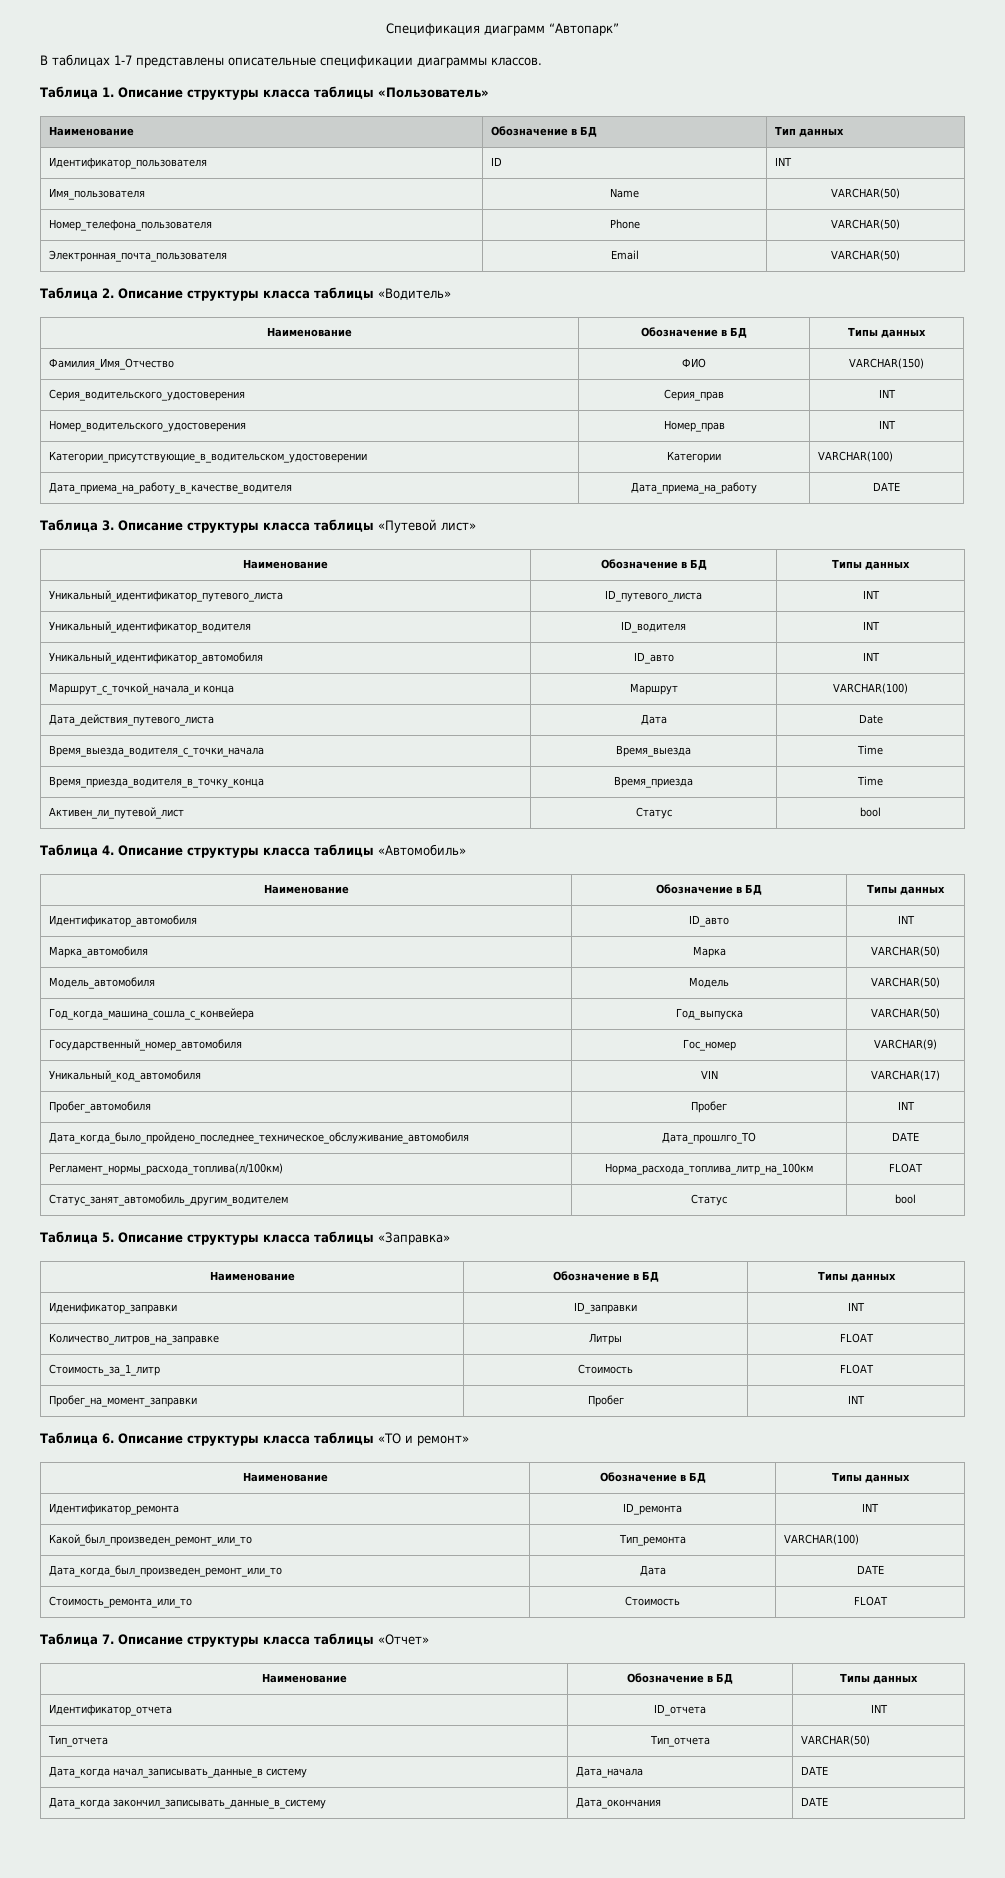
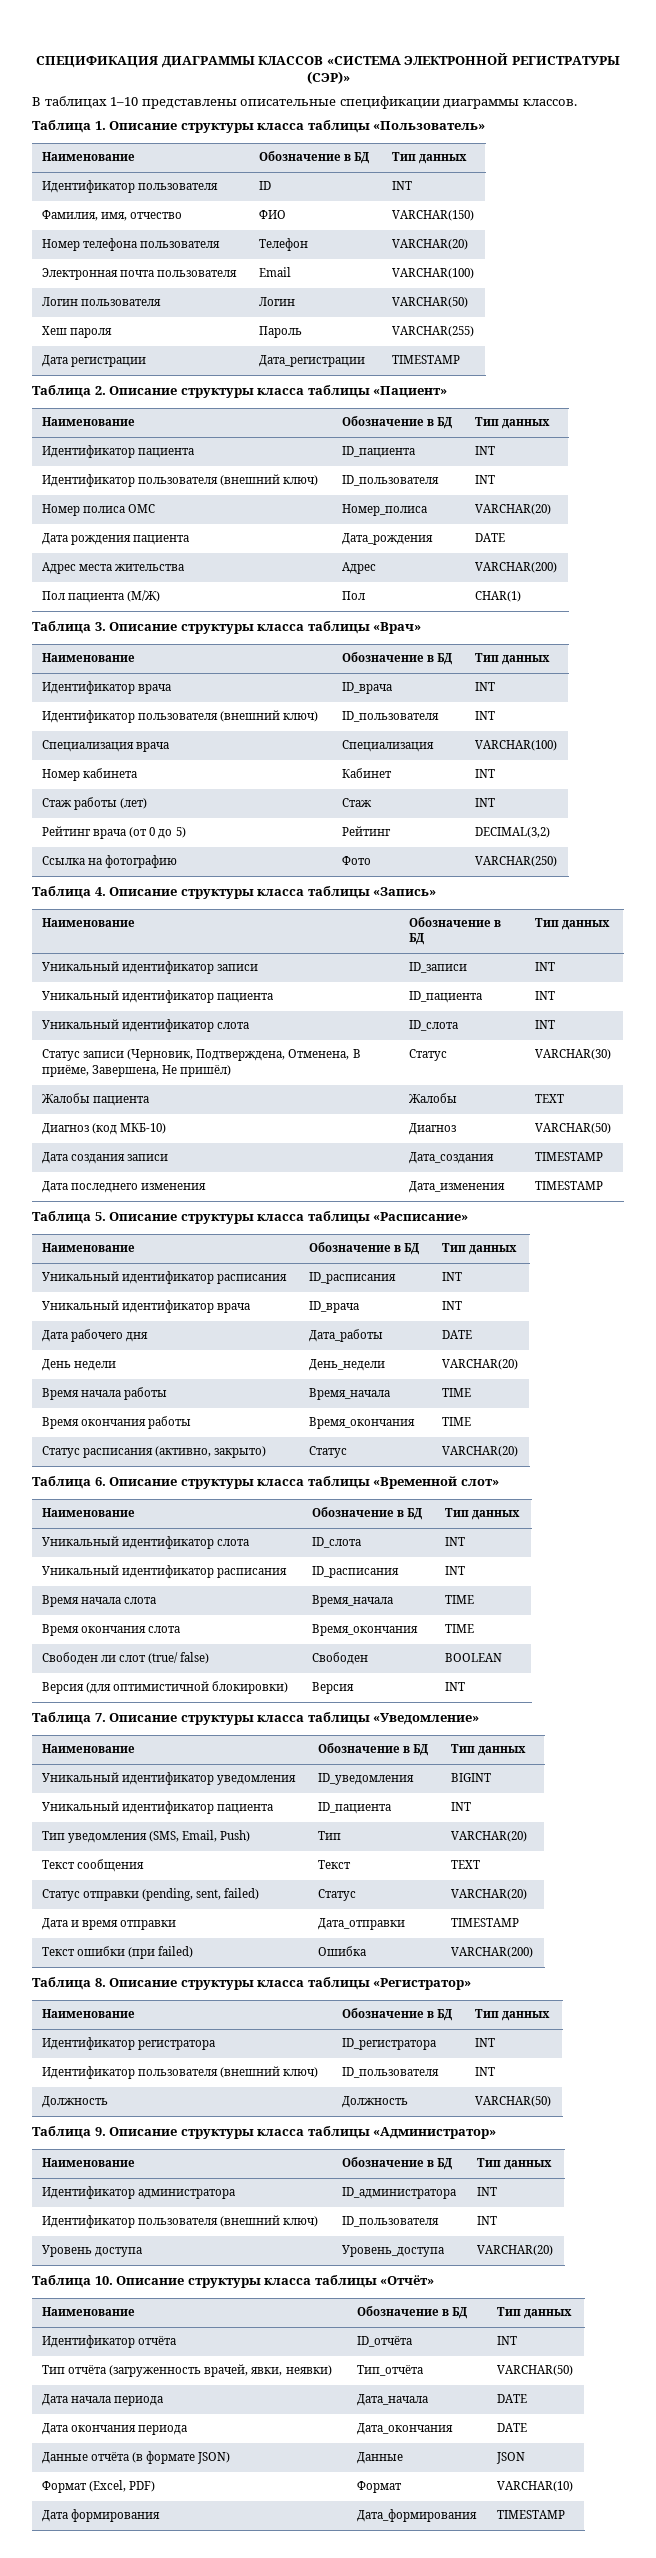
[386,23,619,36] Спецификация диаграмм “Автопарк” -> [36,53,620,68] [306,71,350,84] СПЕЦИФИКАЦИЯ ДИАГРАММЫ КЛАССОВ «СИСТЕМА ЭЛЕКТРОННОЙ РЕГИСТРАТУРЫ (СЭР)»
[114,55,132,65] 1-7 -> [110,97,139,106] 1–10
[48,157,207,169] Идентификатор_пользователя -> [42,180,219,193] Идентификатор пользователя
[48,188,145,200] [610,188,639,198] [831,188,900,199] [48,219,212,231] [609,219,640,229] [831,219,900,230] [48,250,227,262] [610,250,639,260] [831,250,900,261] Имя_пользователя | Name | VARCHAR(50) // Номер_телефона_пользователя | Phone | VARCHAR(50) // Электронная_почта_пользователя | Email | VARCHAR(50) -> [42,210,183,221] [259,210,287,219] [392,210,475,221] [42,238,221,251] [259,238,309,251] [392,239,469,250] [42,268,238,280] [259,267,292,277] [392,268,475,279] [42,297,162,306] [259,297,296,306] [392,297,469,308] [42,326,113,338] [259,326,303,338] [392,326,475,337] [42,355,147,367] [259,355,366,367] [392,355,461,364] Фамилия, имя, отчество | ФИО | VARCHAR(150) // Номер телефона пользователя | Телефон | VARCHAR(20) // Электронная почта пользователя | Email | VARCHAR(100) // Логин пользователя | Логин | VARCHAR(50) // Хеш пароля | Пароль | VARCHAR(255) // Дата регистрации | Дата_регистрации | TIMESTAMP
[378,288,451,300] [267,327,352,337] [641,327,747,338] [848,327,926,338] [48,358,174,370] [682,358,706,368] [849,358,924,369] [48,389,245,401] [664,389,724,401] [878,389,896,398] [48,420,246,432] [663,420,725,432] [878,420,896,429] [48,451,367,463] [667,451,721,463] [817,451,893,462] [48,482,292,494] [631,482,757,494] [873,482,900,491] «Водитель» // Наименование | Обозначение в БД | Типы данных // Фамилия_Имя_Отчество | ФИО | VARCHAR(150) // Серия_водительского_удостоверения | Серия_прав | INT // Номер_водительского_удостоверения | Номер_прав | INT // Категории_присутствующие_в_водительском_удостоверении | Категории | VARCHAR(100) // Дата_приема_на_работу_в_качестве_водителя | Дата_приема_на_работу | DATE -> [373,386,448,398] [42,417,136,426] [342,416,453,429] [475,417,551,429] [42,445,195,458] [342,446,416,458] [475,446,496,455] [42,474,319,487] [342,475,440,486] [475,475,496,484] [42,504,156,516] [342,504,428,516] [475,504,552,515] [42,533,190,545] [342,533,434,545] [475,533,506,542] [42,562,185,574] [342,562,377,574] [475,562,558,573] [42,590,161,603] [342,591,366,600] [475,591,522,602] «Пациент» // Наименование | Обозначение в БД | Тип данных // Идентификатор пациента | ID_пациента | INT // Идентификатор пользователя (внешний ключ) | ID_пользователя | INT // Номер полиса ОМС | Номер_полиса | VARCHAR(20) // Дата рождения пациента | Дата_рождения | DATE // Адрес места жительства | Адрес | VARCHAR(200) // Пол пациента (М/Ж) | Пол | CHAR(1)
[378,519,476,533] [243,559,328,569] [600,559,707,570] [832,559,910,570] [48,590,283,602] [605,590,702,602] [862,590,880,599] [48,621,251,633] [621,621,686,633] [862,621,880,630] [48,652,263,664] [633,652,674,664] [862,652,880,661] [48,683,234,695] [629,683,678,695] [833,683,908,694] [48,714,214,726] [640,714,667,725] [858,714,883,724] [48,745,264,757] [616,745,691,757] [857,745,883,755] [48,776,264,788] [614,776,693,788] [857,776,883,786] [48,807,184,819] [635,807,672,819] [860,807,881,817] «Путевой лист» // Наименование | Обозначение в БД | Типы данных // Уникальный_идентификатор_путевого_листа | ID_путевого_листа | INT // Уникальный_идентификатор_водителя | ID_водителя | INT // Уникальный_идентификатор_автомобиля | ID_авто | INT // Маршрут_с_точкой_начала_и конца | Маршрут | VARCHAR(100) // Дата_действия_путевого_листа | Дата | Date // Время_выезда_водителя_с_точки_начала | Время_выезда | Time // Время_приезда_водителя_в_точку_конца | Время_приезда | Time // Активен_ли_путевой_лист | Статус | bool -> [373,622,422,634] [42,653,136,662] [342,652,453,665] [475,653,551,665] [42,681,172,694] [342,682,393,694] [475,682,496,691] [42,710,319,723] [342,711,440,722] [475,711,496,720] [42,740,170,752] [342,740,435,752] [475,740,558,751] [42,768,138,781] [342,768,393,778] [475,769,496,778] [42,797,148,810] [342,798,373,807] [475,798,496,807] [42,826,186,839] [342,826,392,836] [475,827,551,838] [42,855,178,868] [342,856,372,865] [475,856,558,867] «Врач» // Наименование | Обозначение в БД | Тип данных // Идентификатор врача | ID_врача | INT // Идентификатор пользователя (внешний ключ) | ID_пользователя | INT // Специализация врача | Специализация | VARCHAR(100) // Номер кабинета | Кабинет | INT // Стаж работы (лет) | Стаж | INT // Рейтинг врача (от 0 до 5) | Рейтинг | DECIMAL(3,2) // Ссылка на фотографию | Фото | VARCHAR(250)
[378,844,466,856] [263,884,349,894] [656,884,762,895] [867,884,945,895] [48,915,197,927] [689,915,729,927] [897,915,915,924] [48,946,148,958] [692,946,726,958] [871,946,940,957] [48,977,155,989] [689,977,729,988] [871,977,940,988] [48,1008,254,1020] [675,1008,743,1020] [871,1008,940,1019] [48,1039,242,1051] [682,1039,736,1051] [874,1039,937,1050] [48,1070,201,1082] [700,1070,718,1079] [871,1070,940,1081] [48,1101,151,1113] [691,1101,727,1113] [897,1101,915,1110] [48,1132,469,1144] [662,1132,756,1144] [892,1132,919,1141] [48,1163,283,1175] [605,1163,813,1175] [889,1163,923,1173] [48,1194,288,1206] [691,1194,727,1206] [895,1194,916,1204] «Автомобиль» // Наименование | Обозначение в БД | Типы данных // Идентификатор_автомобиля | ID_авто | INT // Марка_автомобиля | Марка | VARCHAR(50) // Модель_автомобиля | Модель | VARCHAR(50) // Год_когда_машина_сошла_с_конвейера | Год_выпуска | VARCHAR(50) // Государственный_номер_автомобиля | Гос_номер | VARCHAR(9) // Уникальный_код_автомобиля | VIN | VARCHAR(17) // Пробег_автомобиля | Пробег | INT // Дата_когда_было_пройдено_последнее_техническое_обслуживание_автомобиля | Дата_прошлго_ТО | DATE // Регламент_нормы_расхода_топлива(л/100км) | Норма_расхода_топлива_литр_на_100км | FLOAT // Статус_занят_автомобиль_другим_водителем | Статус | bool -> [373,887,437,896] [42,918,136,927] [409,917,502,927] [409,933,425,945] [535,918,611,930] [42,961,259,974] [409,962,468,973] [535,962,556,971] [42,990,274,1003] [409,991,483,1003] [535,991,556,1000] [42,1019,250,1032] [409,1020,459,1031] [535,1020,556,1029] [42,1049,361,1061] [42,1065,232,1077] [409,1049,448,1061] [535,1049,612,1060] [42,1093,150,1106] [409,1093,458,1103] [535,1094,565,1103] [42,1123,167,1135] [409,1123,457,1135] [535,1123,612,1134] [42,1152,169,1164] [409,1152,495,1164] [535,1152,604,1161] [42,1181,207,1193] [409,1181,506,1193] [535,1181,604,1190] «Запись» // Наименование | Обозначение в БД | Тип данных // Уникальный идентификатор записи | ID_записи | INT // Уникальный идентификатор пациента | ID_пациента | INT // Уникальный идентификатор слота | ID_слота | INT // Статус записи (Черновик, Подтверждена, Отменена, В приёме, Завершена, Не пришёл) | Статус | VARCHAR(30) // Жалобы пациента | Жалобы | TEXT // Диагноз (код МКБ-10) | Диагноз | VARCHAR(50) // Дата создания записи | Дата_создания | TIMESTAMP // Дата последнего изменения | Дата_изменения | TIMESTAMP
[378,1232,450,1245] [209,1271,295,1281] [552,1271,659,1282] [817,1271,896,1282] [48,1302,177,1314] [574,1302,637,1314] [848,1302,865,1311] [48,1333,219,1345] [589,1333,622,1345] [839,1333,874,1343] [48,1364,160,1376] [578,1364,633,1374] [839,1364,874,1374] [48,1395,197,1407] [587,1395,624,1407] [848,1395,865,1404] «Заправка» // Наименование | Обозначение в БД | Типы данных // Иденификатор_заправки | ID_заправки | INT // Количество_литров_на_заправке | Литры | FLOAT // Стоимость_за_1_литр | Стоимость | FLOAT // Пробег_на_момент_заправки | Пробег | INT -> [373,1212,469,1221] [42,1243,136,1252] [309,1242,420,1255] [442,1243,518,1255] [42,1271,288,1284] [309,1272,397,1284] [442,1272,463,1281] [42,1300,251,1313] [309,1301,360,1313] [442,1301,463,1310] [42,1329,149,1342] [309,1329,384,1342] [442,1330,473,1339] [42,1359,117,1371] [309,1359,386,1371] [442,1359,519,1370] [42,1387,168,1400] [309,1388,391,1400] [442,1388,472,1397] [42,1416,192,1429] [309,1417,416,1429] [442,1417,472,1426] [42,1446,267,1458] [309,1446,348,1458] [442,1446,519,1457] «Расписание» // Наименование | Обозначение в БД | Тип данных // Уникальный идентификатор расписания | ID_расписания | INT // Уникальный идентификатор врача | ID_врача | INT // Дата рабочего дня | Дата_работы | DATE // День недели | День_недели | VARCHAR(20) // Время начала работы | Время_начала | TIME // Время окончания работы | Время_окончания | TIME // Статус расписания (активно, закрыто) | Статус | VARCHAR(20)
[378,1433,469,1446] [242,1472,328,1482] [599,1472,706,1483] [831,1472,910,1483] [48,1503,179,1515] [623,1503,682,1515] [862,1503,879,1512] [48,1534,252,1546] [618,1534,686,1546] [783,1534,859,1545] [48,1565,282,1577] [639,1565,666,1576] [856,1565,884,1574] [48,1596,192,1608] [625,1596,680,1606] [853,1596,888,1606] «ТО и ремонт» // Наименование | Обозначение в БД | Типы данных // Идентификатор_ремонта | ID_ремонта | INT // Какой_был_произведен_ремонт_или_то | Тип_ремонта | VARCHAR(100) // Дата_когда_был_произведен_ремонт_или_то | Дата | DATE // Стоимость_ремонта_или_то | Стоимость | FLOAT -> [373,1476,499,1489] [42,1508,136,1517] [312,1507,423,1520] [445,1508,521,1520] [42,1536,250,1549] [312,1537,362,1548] [445,1537,466,1546] [42,1565,288,1578] [312,1566,400,1578] [445,1566,466,1575] [42,1595,157,1607] [312,1595,394,1607] [445,1595,475,1604] [42,1624,181,1636] [312,1624,419,1636] [445,1624,475,1633] [42,1652,210,1665] [312,1652,369,1665] [445,1653,503,1662] [42,1681,289,1694] [312,1682,355,1694] [445,1682,466,1691] «Временной слот» // Наименование | Обозначение в БД | Тип данных // Уникальный идентификатор слота | ID_слота | INT // Уникальный идентификатор расписания | ID_расписания | INT // Время начала слота | Время_начала | TIME // Время окончания слота | Время_окончания | TIME // Свободен ли слот (true/ false) | Свободен | BOOLEAN // Версия (для оптимистичной блокировки) | Версия | INT
[378,1634,429,1645] [261,1673,347,1683] [627,1673,733,1684] [840,1673,918,1684] [48,1704,172,1716] [654,1704,706,1716] [870,1704,888,1713] [47,1735,108,1747] [649,1735,710,1747] [800,1735,870,1746] [48,1766,307,1778] «Отчет» // Наименование | Обозначение в БД | Типы данных // Идентификатор_отчета | ID_отчета | INT // Тип_отчета | Тип_отчета | VARCHAR(50) // Дата_когда начал_записывать_данные_в систему -> [373,1713,480,1725] [42,1744,136,1753] [318,1743,429,1756] [451,1744,527,1756] [42,1772,297,1785] [318,1773,415,1785] [451,1773,492,1782] [42,1801,274,1814] [318,1802,392,1814] [451,1802,472,1811] [42,1830,251,1843] [318,1831,342,1840] [451,1831,528,1842] [42,1859,145,1872] [318,1860,352,1869] [451,1860,481,1869] [42,1888,260,1901] [318,1889,357,1901] [451,1889,528,1900] [42,1918,177,1930] [318,1918,406,1930] [451,1918,520,1927] [42,1946,194,1959] [318,1946,367,1956] [451,1947,534,1958] [32,1977,472,1990] [42,2009,136,2018] [342,2008,453,2021] [475,2009,551,2021] [42,2037,216,2050] [342,2038,437,2050] [475,2038,496,2047] [42,2066,319,2079] [342,2067,440,2078] [475,2067,496,2076] [42,2096,109,2108] [342,2096,409,2108] [475,2096,552,2107] [32,2126,497,2139] [42,2158,136,2167] [342,2157,453,2170] [477,2158,553,2170] [42,2186,236,2199] [342,2187,457,2199] [477,2187,498,2196] [42,2215,319,2228] [342,2216,440,2227] [477,2216,498,2225] [42,2245,143,2257] [342,2245,445,2257] [477,2245,554,2256] [32,2275,435,2288] [42,2307,136,2316] [357,2306,468,2319] [497,2307,573,2319] [42,2335,177,2348] [357,2336,413,2347] [497,2336,518,2345] [42,2364,332,2377] [357,2365,424,2376] [497,2365,574,2376] [42,2394,164,2406] «Уведомление» // Наименование | Обозначение в БД | Тип данных // Уникальный идентификатор уведомления | ID_уведомления | BIGINT // Уникальный идентификатор пациента | ID_пациента | INT // Тип уведомления (SMS, Email, Push) | Тип | VARCHAR(20) // Текст сообщения | Текст | TEXT // Статус отправки (pending, sent, failed) | Статус | VARCHAR(20) // Дата и время отправки | Дата_отправки | TIMESTAMP // Текст ошибки (при failed) | Ошибка | VARCHAR(200) // Таблица 8. Описание структуры класса таблицы «Регистратор» // Наименование | Обозначение в БД | Тип данных // Идентификатор регистратора | ID_регистратора | INT // Идентификатор пользователя (внешний ключ) | ID_пользователя | INT // Должность | Должность | VARCHAR(50) // Таблица 9. Описание структуры класса таблицы «Администратор» // Наименование | Обозначение в БД | Тип данных // Идентификатор администратора | ID_администратора | INT // Идентификатор пользователя (внешний ключ) | ID_пользователя | INT // Уровень доступа | Уровень_доступа | VARCHAR(20) // Таблица 10. Описание структуры класса таблицы «Отчёт» // Наименование | Обозначение в БД | Тип данных // Идентификатор отчёта | ID_отчёта | INT // Тип отчёта (загруженность врачей, явки, неявки) | Тип_отчёта | VARCHAR(50) // Дата начала периода
[48,1797,326,1809] Дата_когда закончил_записывать_данные_в_систему -> [42,2423,188,2435] Дата окончания периода
(828, 1801) none -> [42,2451,231,2464] [357,2452,404,2464] [496,2452,526,2464] [42,2480,156,2493] [357,2481,403,2493] [497,2481,574,2492] [42,2509,161,2522] [357,2509,478,2522] [497,2510,566,2519] // Данные отчёта (в формате JSON) | Данные | JSON // Формат (Excel, PDF) | Формат | VARCHAR(10) // Дата формирования | Дата_формирования | TIMESTAMP

